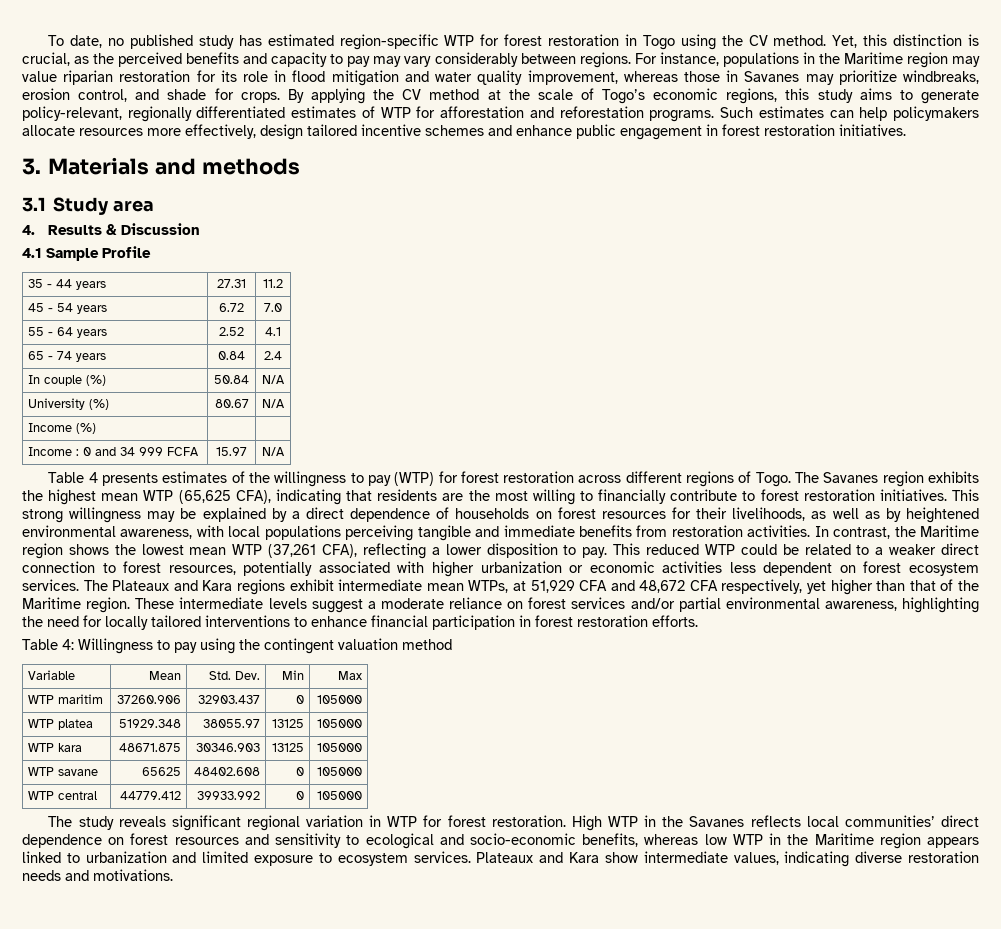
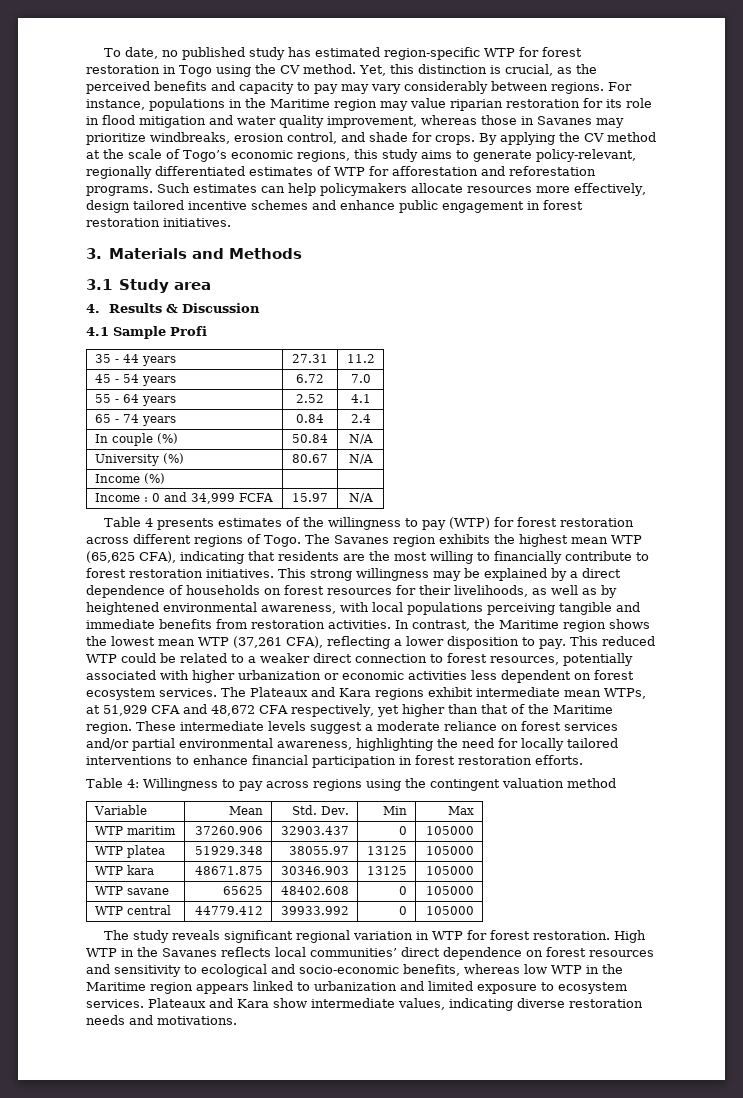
[201,158,300,175] methods -> [229,248,303,259] Methods
[102,246,151,258] Profile -> [170,326,207,336] Profi
[119,447,163,456] 34 999 -> [190,493,235,504] 34,999
(197, 647) none -> [265,779,362,791] across regions

